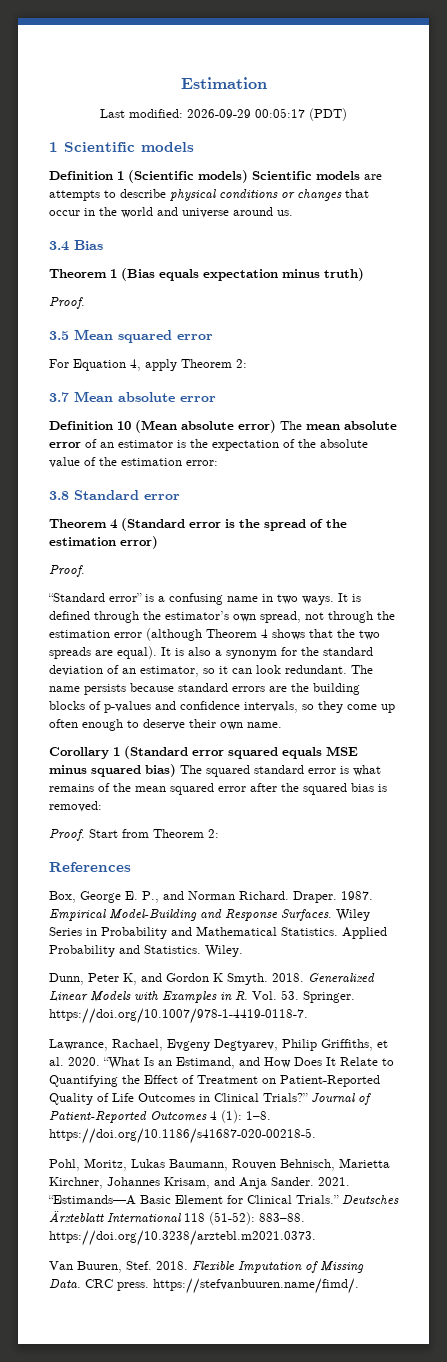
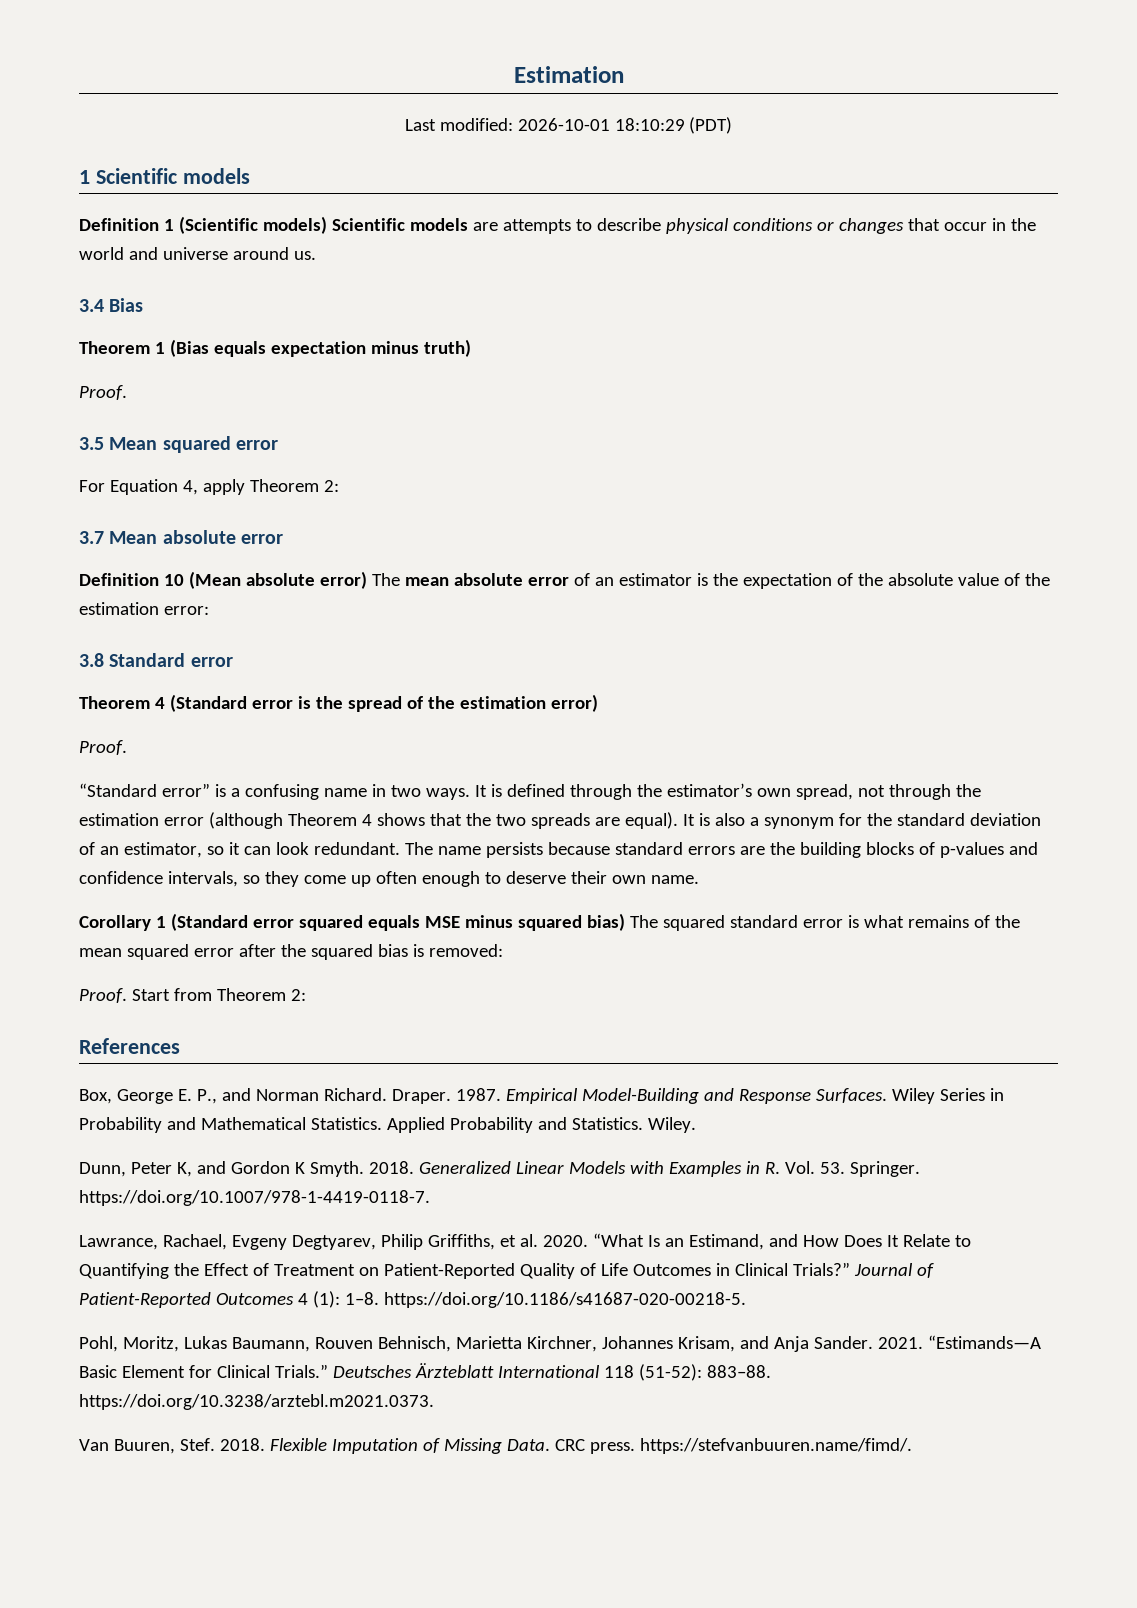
[187,108,305,118] 2026-09-29 00:05:17 -> [517,118,685,131] 2026-10-01 18:10:29

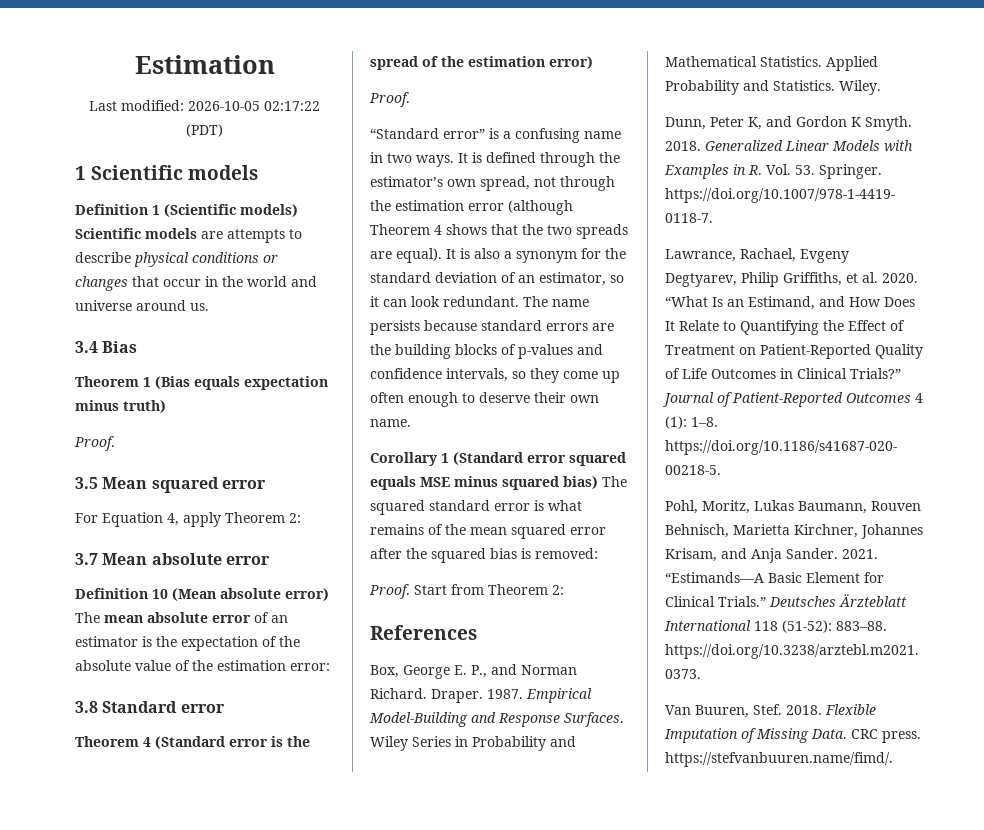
[517,118,685,131] 2026-10-01 18:10:29 -> [188,101,320,111] 2026-10-05 02:17:22

